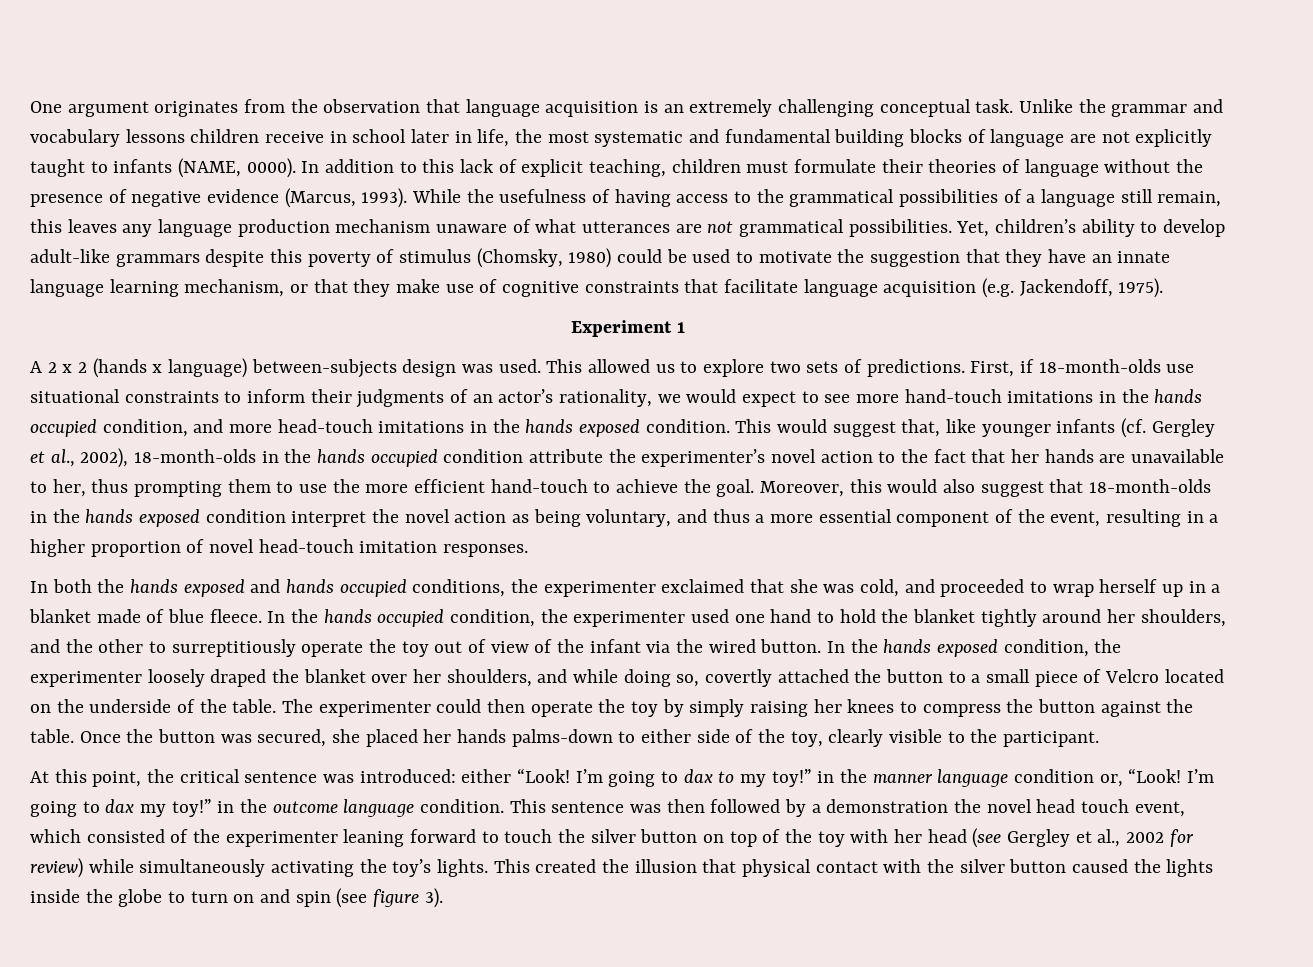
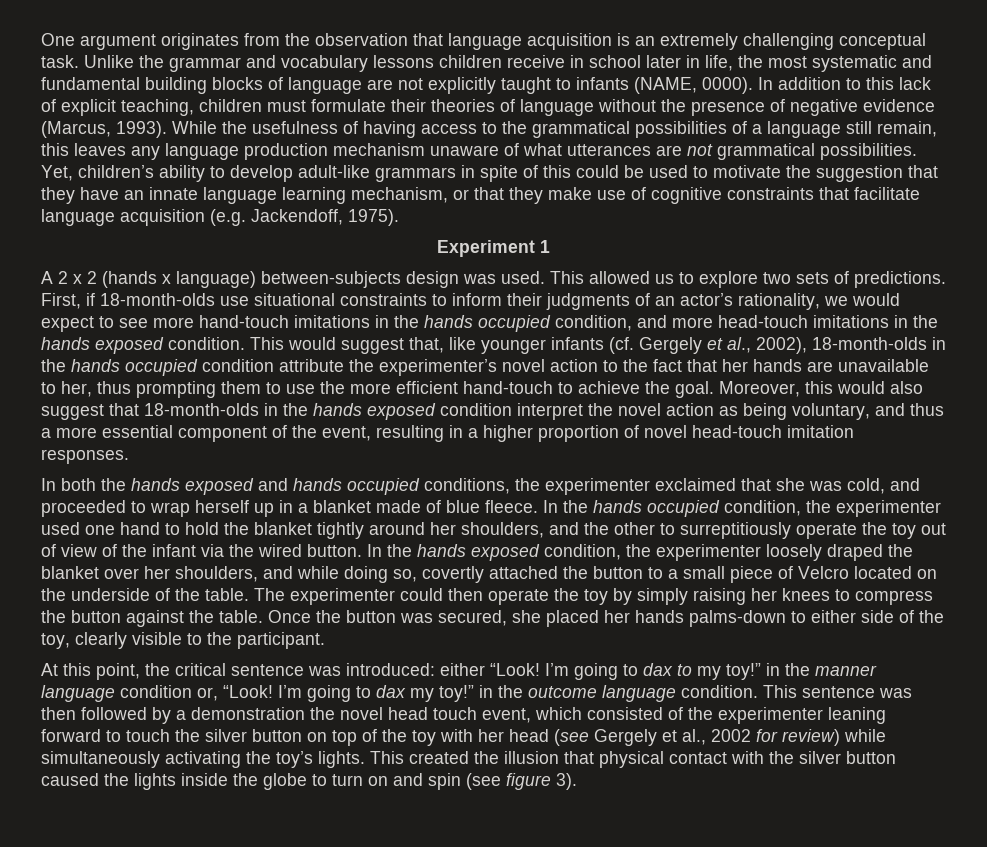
[205,248,612,268] despite this poverty of stimulus (Chomsky, 1980) -> [461,165,571,182] in spite of this
[1151,419,1215,437] Gergley -> [639,337,702,354] Gergely
[1007,829,1071,847] Gergley -> [594,729,657,746] Gergely

